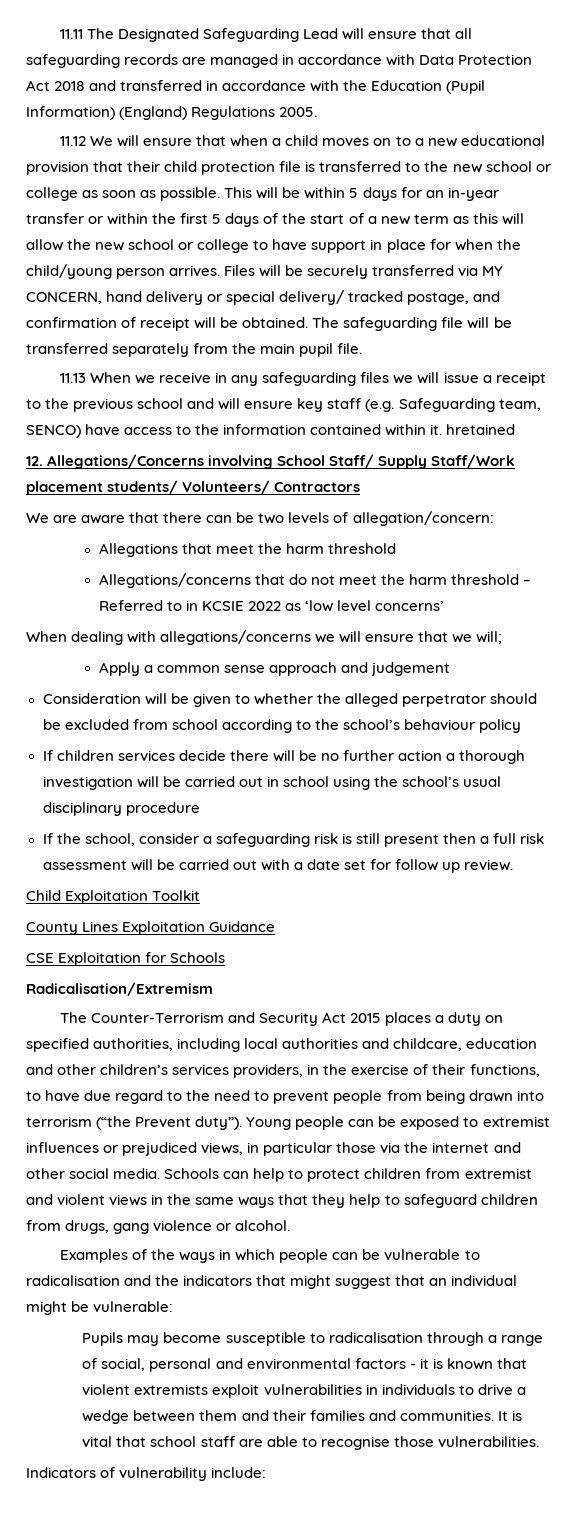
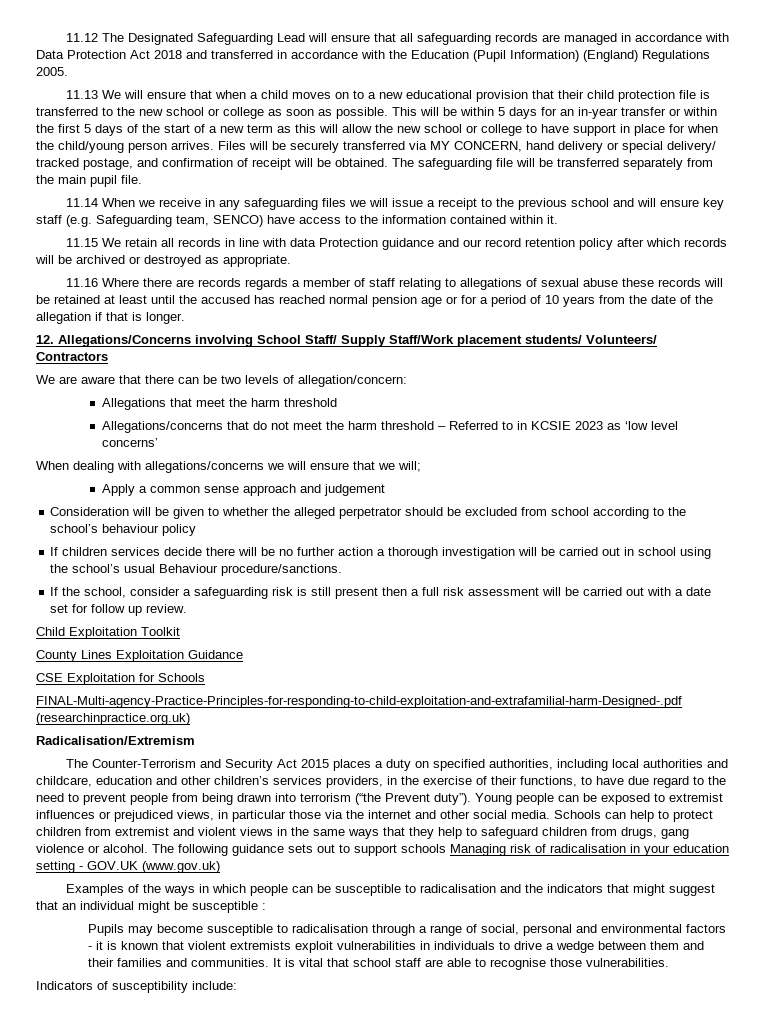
[60,29,84,39] 11.11 -> [65,33,98,42] 11.12
[60,136,87,146] 11.12 -> [65,90,98,99] 11.13
[60,373,87,383] 11.13 -> [65,198,98,207] 11.14
[446,424,516,435] hretained -> [65,238,727,250] [35,255,291,267] [65,278,723,290] [36,295,713,307] [36,312,185,324] // 11.15 We retain all records in line with data Protection guidance and our record retention policy after which records will be archived or destroyed as appropriate. // 11.16 Where there are records regards a member of staff relating to allegations of sexual abuse these records will be retained at least until the accused has reached normal pension age or for a period of 10 years from the date of the allegation if that is longer.
[248,601,282,611] 2022 -> [575,421,604,430] 2023
[42,802,200,816] disciplinary procedure -> [159,564,343,576] Behaviour procedure/sanctions.
(226, 957) none -> [36,696,682,708] [36,713,190,725] // FINAL-Multi-agency-Practice-Principles-for-responding-to-child-exploitation-and-extrafamilial-harm-Designed-.pdf (researchinpractice.org.uk)
(291, 1225) none -> [152,844,729,856] [36,861,220,873] The following guidance sets out to support schools Managing risk of radicalisation in your education setting - GOV.UK (www.gov.uk)
[384,1249,461,1260] vulnerable -> [334,884,401,896] susceptible
[93,1301,174,1312] vulnerable: -> [192,901,266,913] susceptible :
[119,1467,208,1481] vulnerability -> [112,981,188,993] susceptibility

